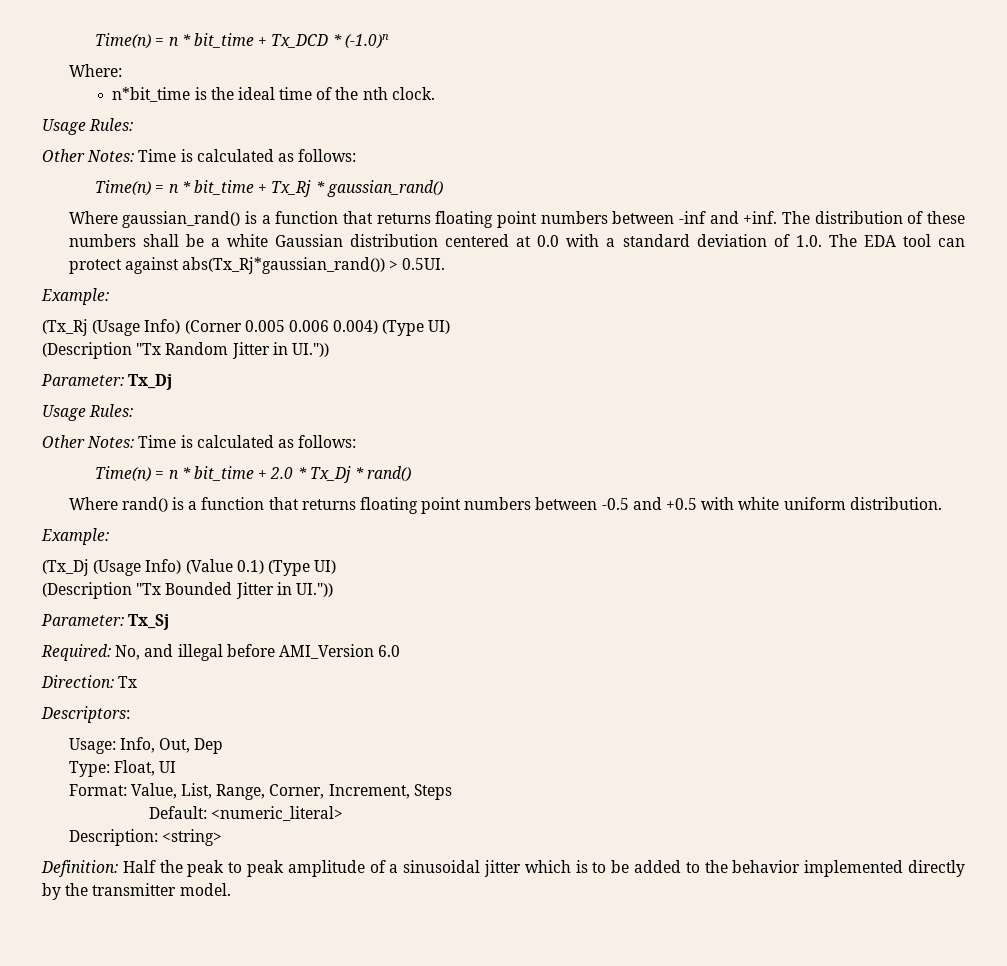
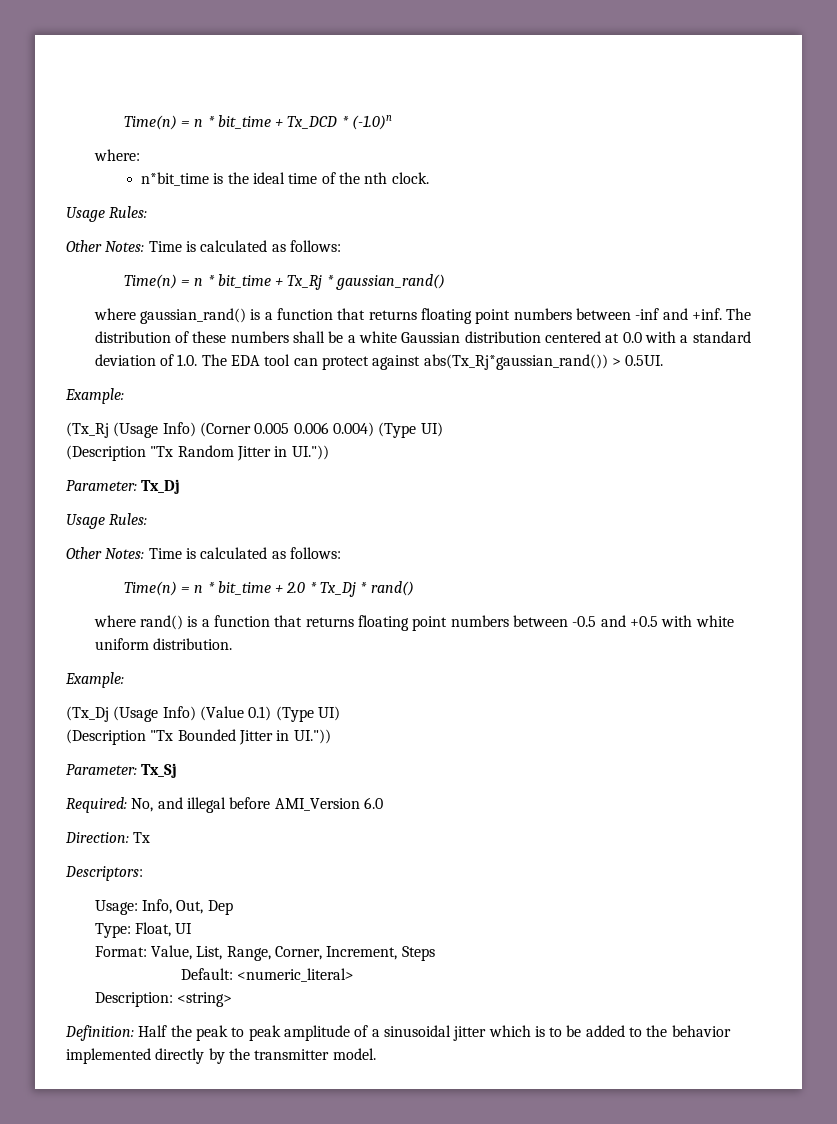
[68,64,122,77] Where: -> [93,149,140,161] where:
[68,211,118,224] Where -> [93,308,136,320] where
[68,497,118,510] Where -> [93,615,136,627] where

